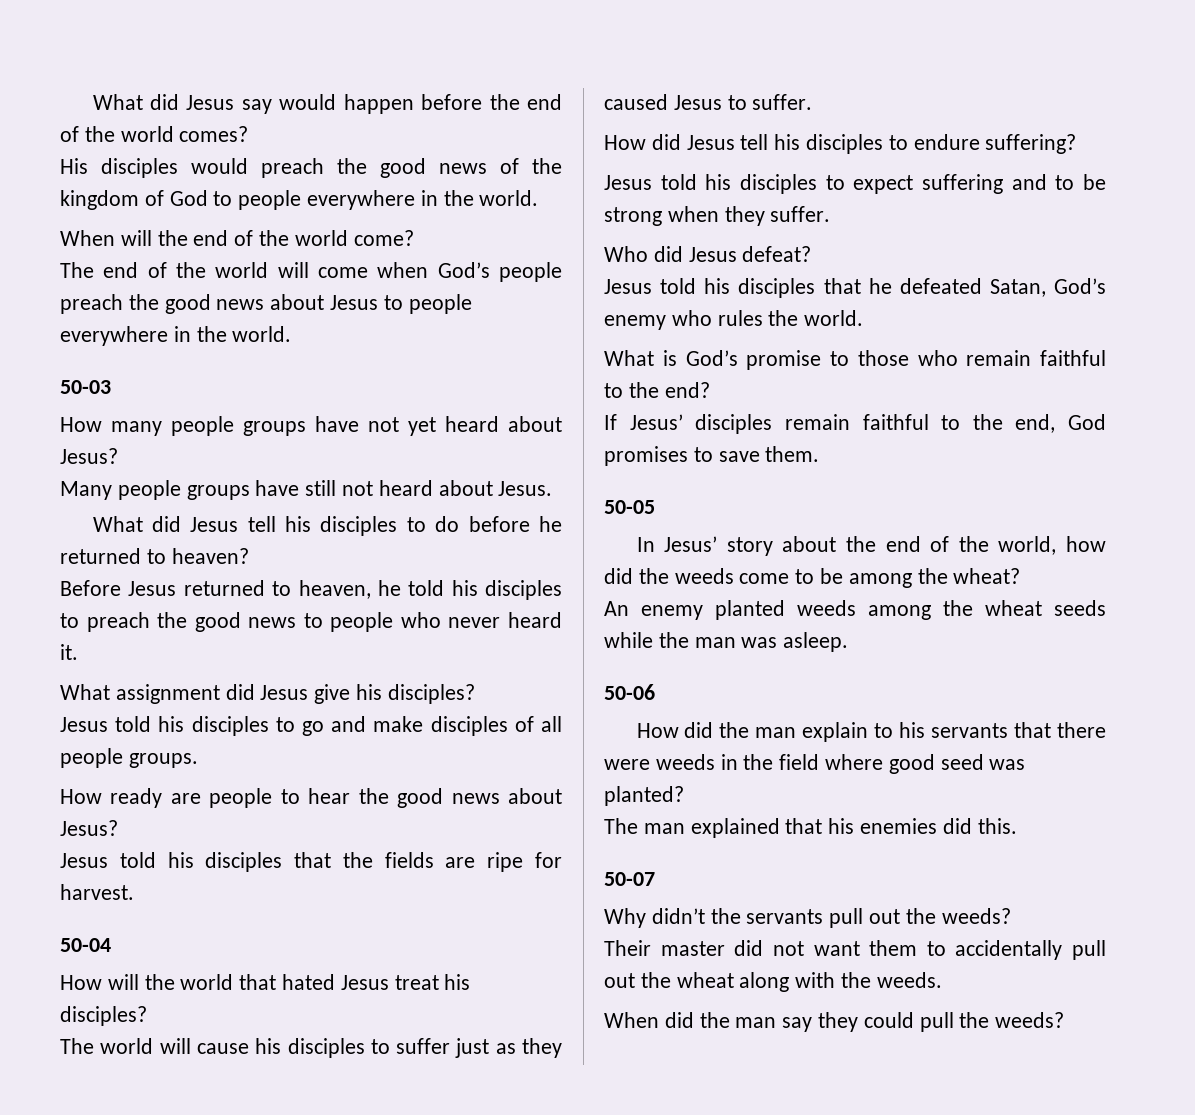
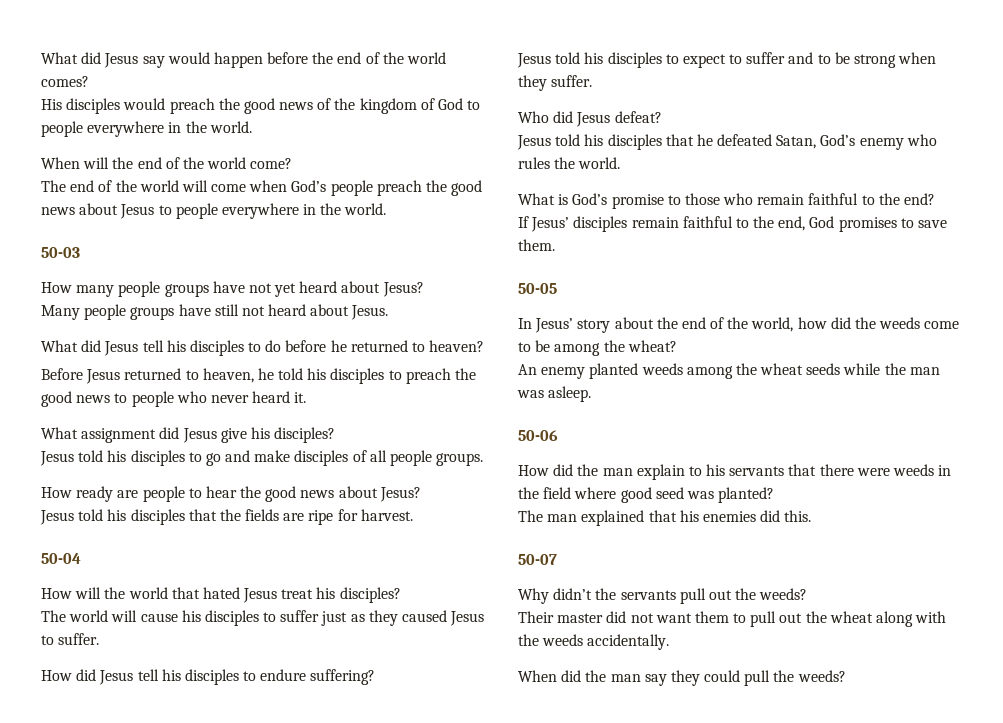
[922,174,1003,194] suffering -> [729,52,786,64] to suffer
[955,940,1063,960] accidentally -> (747, 618) none
[876,972,942,988] weeds. -> [542,634,670,650] weeds accidentally.

